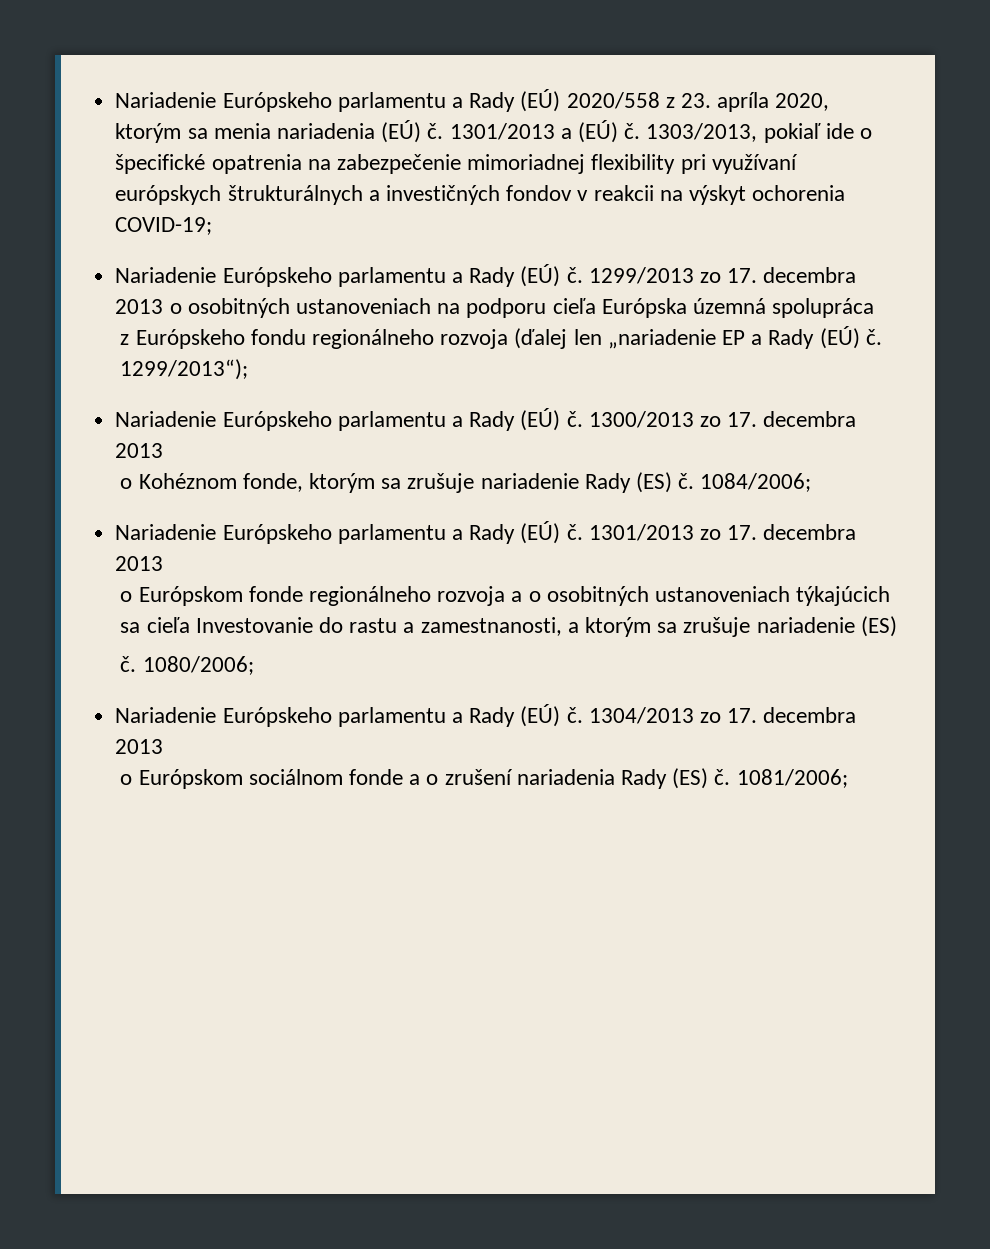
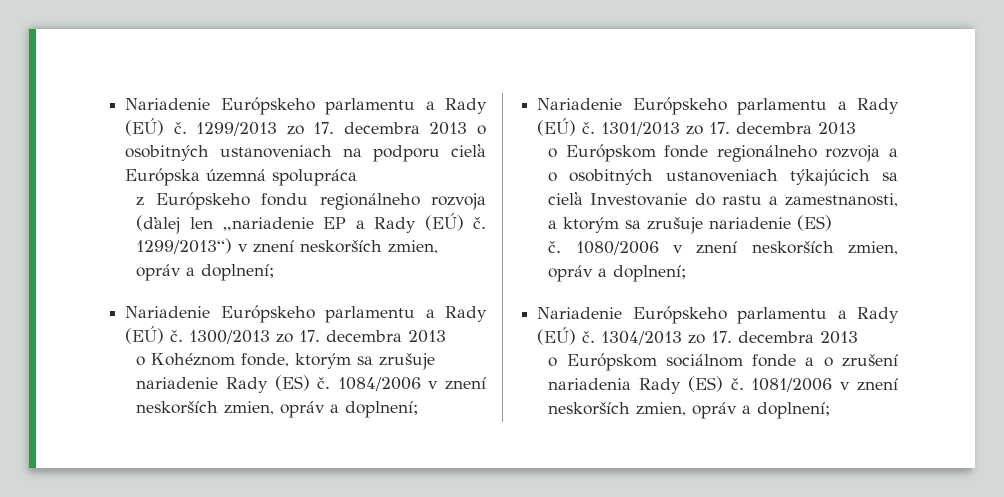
[115,89,830,112] [115,120,873,143] [115,154,798,174] [115,185,846,205] [115,217,213,235] [115,264,561,287] Nariadenie Európskeho parlamentu a Rady (EÚ) 2020/558 z 23. apríla 2020, ktorým sa menia nariadenia (EÚ) č. 1301/2013 a (EÚ) č. 1303/2013, pokiaľ ide o špecifické opatrenia na zabezpečenie mimoriadnej flexibility pri využívaní európskych štrukturálnych a investičných fondov v reakcii na výskyt ochorenia COVID-19; // Nariadenie Európskeho parlamentu a Rady (EÚ) -> [125,97,487,115] [125,118,165,136] Nariadenie Európskeho parlamentu a Rady (EÚ)
[120,359,249,380] 1299/2013“); -> [136,238,439,254] [136,264,275,281] 1299/2013“) v znení neskorších zmien, opráv a doplnení;
[700,473,812,492] 1084/2006; -> [337,377,486,391] [136,401,419,418] 1084/2006 v znení neskorších zmien, opráv a doplnení;
[142,656,254,675] 1080/2006; -> [575,241,898,255] [548,265,687,282] 1080/2006 v znení neskorších zmien, opráv a doplnení;
[736,769,848,788] 1081/2006; -> [751,378,898,392] [548,402,831,419] 1081/2006 v znení neskorších zmien, opráv a doplnení;

